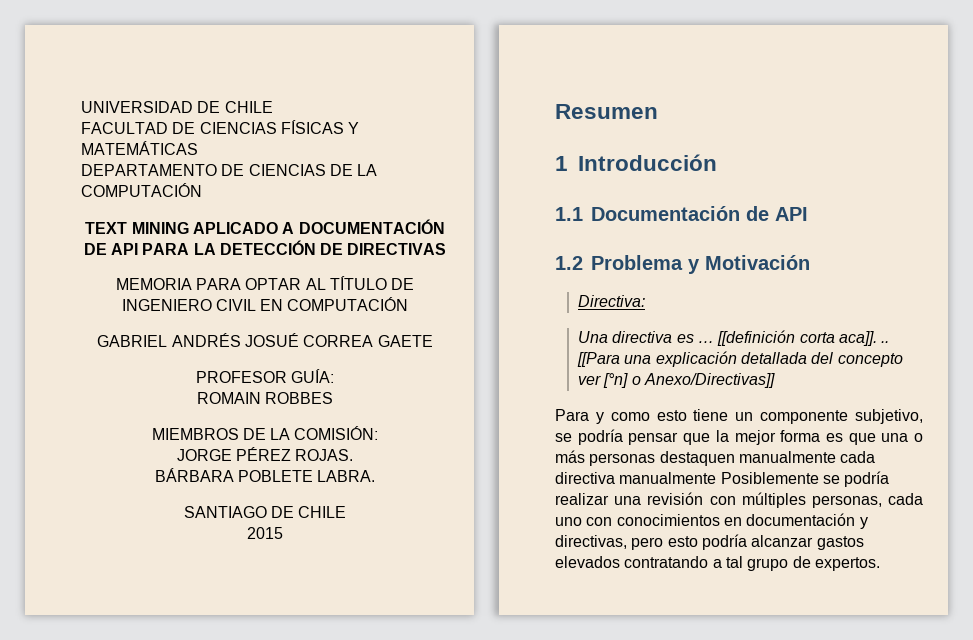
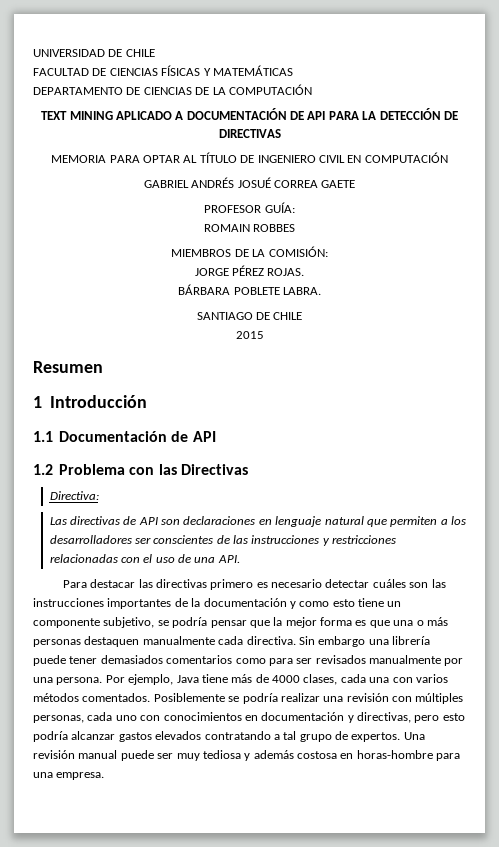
[688,255,810,274] [578,295,646,307] [578,330,890,346] [577,351,903,367] [578,373,776,388] [555,409,589,421] y Motivación // Directiva: // Una directiva es … [[definición corta aca]]. .. [[Para una explicación detallada del concepto ver [°n] o Anexo/Directivas]] // Para -> [129,464,248,475] [49,491,99,500] [49,516,466,527] [49,535,397,546] [49,554,240,563] [62,579,446,590] [33,598,287,609] con las Directivas // Directiva: // Las directivas de API son declaraciones en lenguaje natural que permiten a los desarrolladores ser conscientes de las instrucciones y restricciones relacionadas con el uso de una API. // Para destacar las directivas primero es necesario detectar cuáles son las instrucciones importantes de la documentación
[555,472,717,484] directiva manualmente -> [246,636,430,647] [33,655,464,666] [33,674,448,685] [33,693,151,702] directiva. Sin embargo una librería puede tener demasiados comentarios como para ser revisados manualmente por una persona. Por ejemplo, Java tiene más de 4000 clases, cada una con varios métodos comentados.
(880, 564) none -> [403,732,425,740] [33,750,461,761] [33,772,105,780] Una revisión manual puede ser muy tediosa y además costosa en horas-hombre para una empresa.

